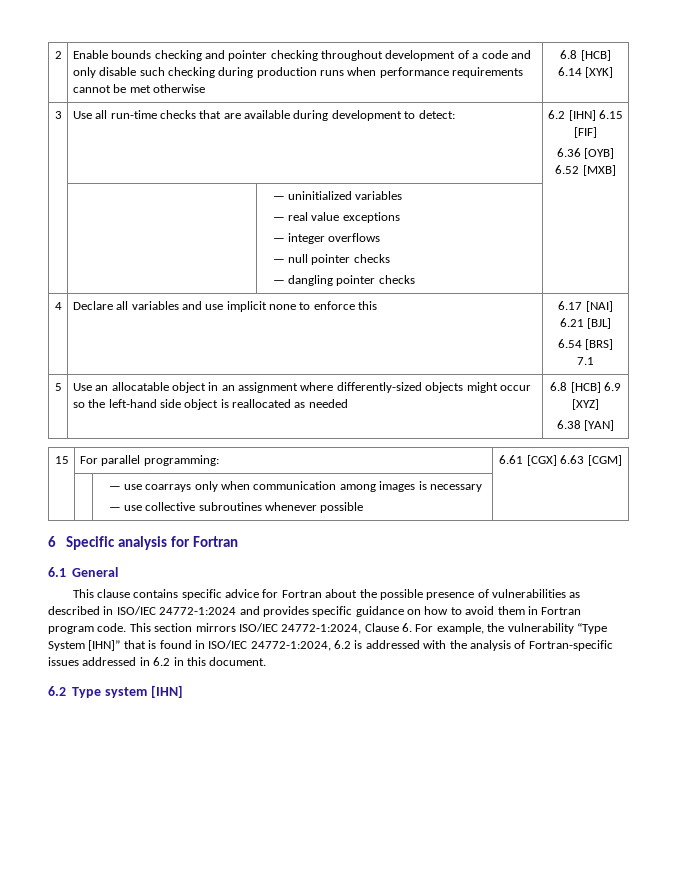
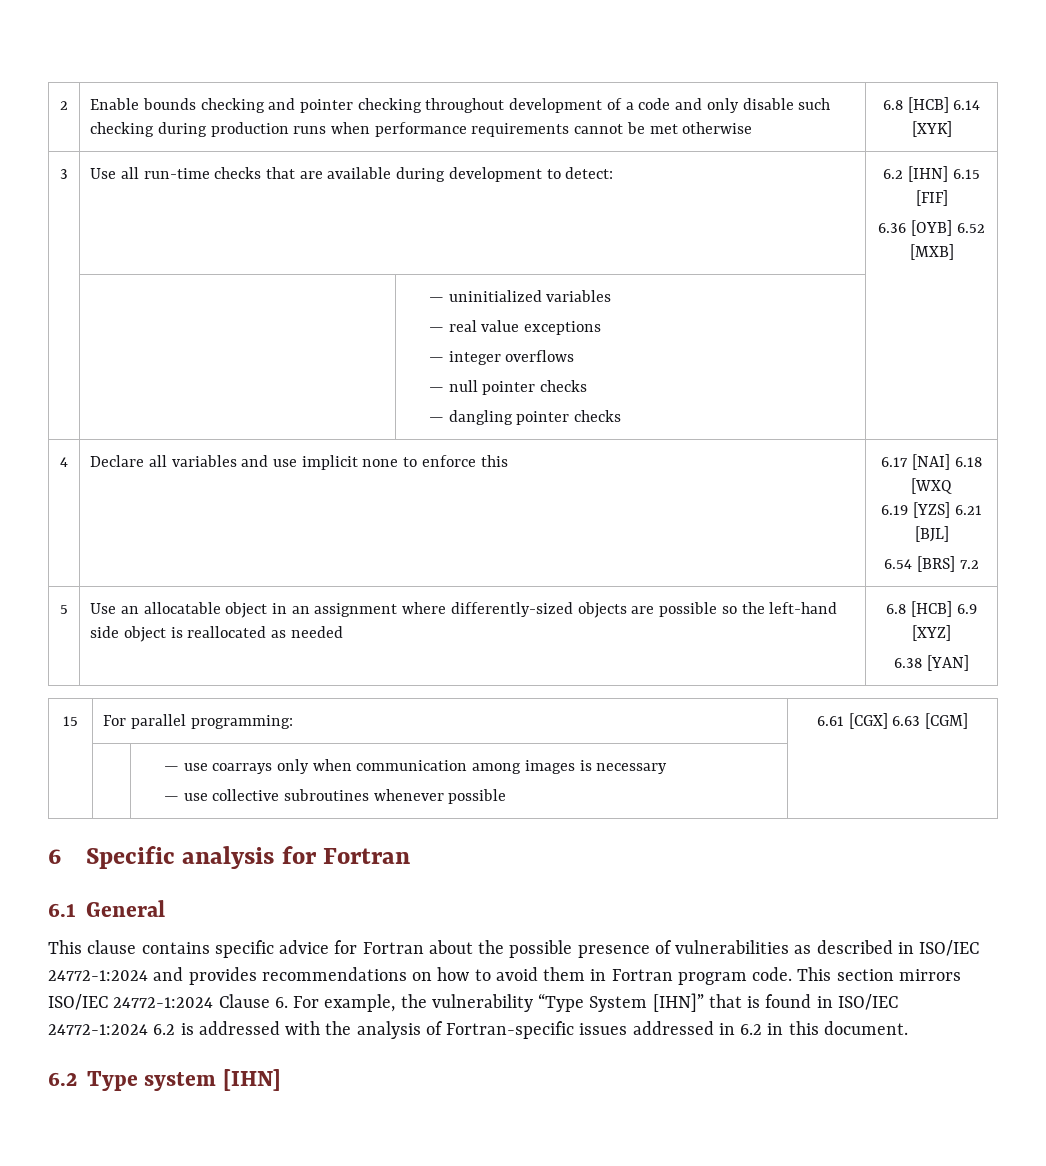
(613, 306) none -> [954,457,982,467] [911,478,952,494] [881,502,950,518] 6.18 [WXQ // 6.19 [YZS]
[577,357,594,365] 7.1 -> [959,560,979,569] 7.2
[466,382,531,393] might occur -> [631,602,718,617] are possible
[312,606,404,617] specific guidance -> [261,967,407,981] recommendations
[281,624,362,634] 24772-1:2024, -> [113,997,214,1008] 24772-1:2024
[250,641,331,651] 24772-1:2024, -> [48,1024,148,1035] 24772-1:2024

